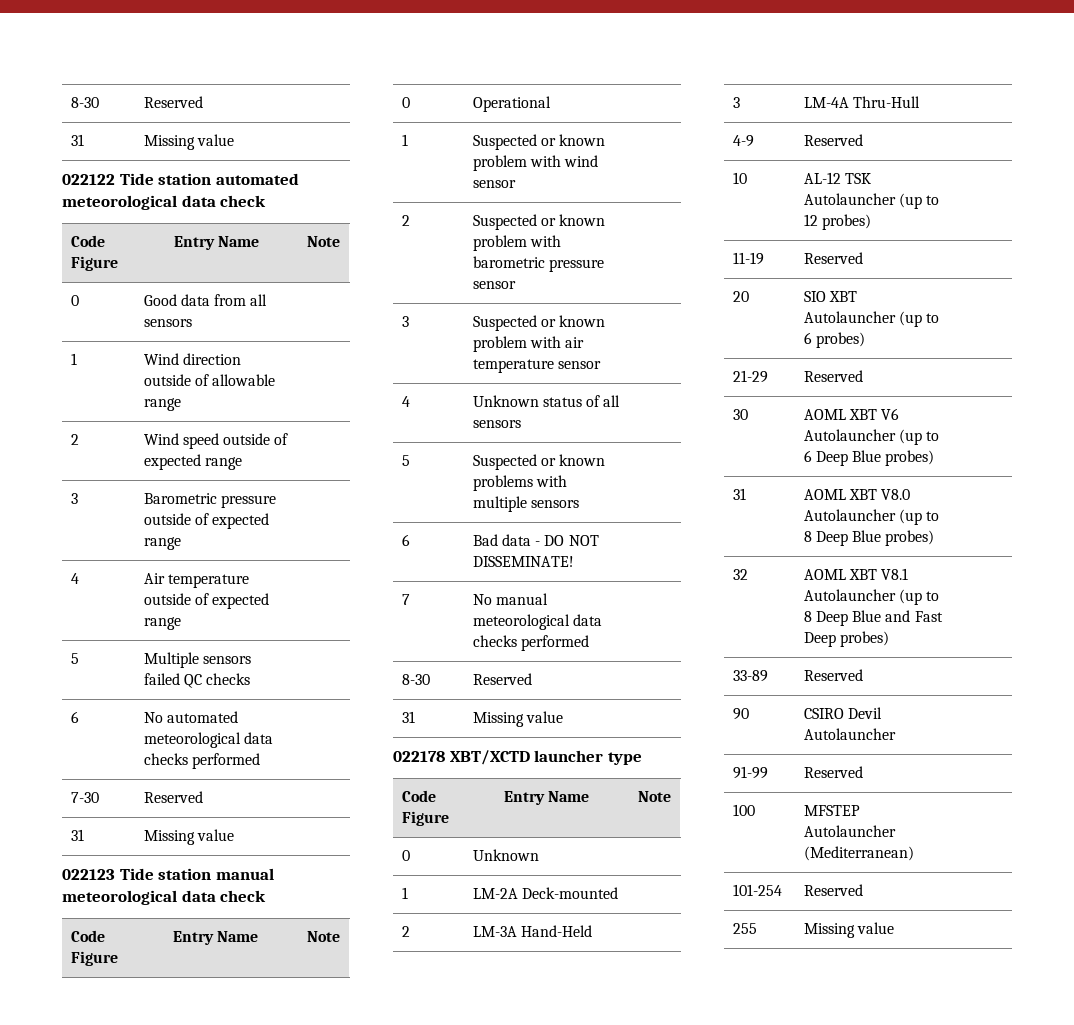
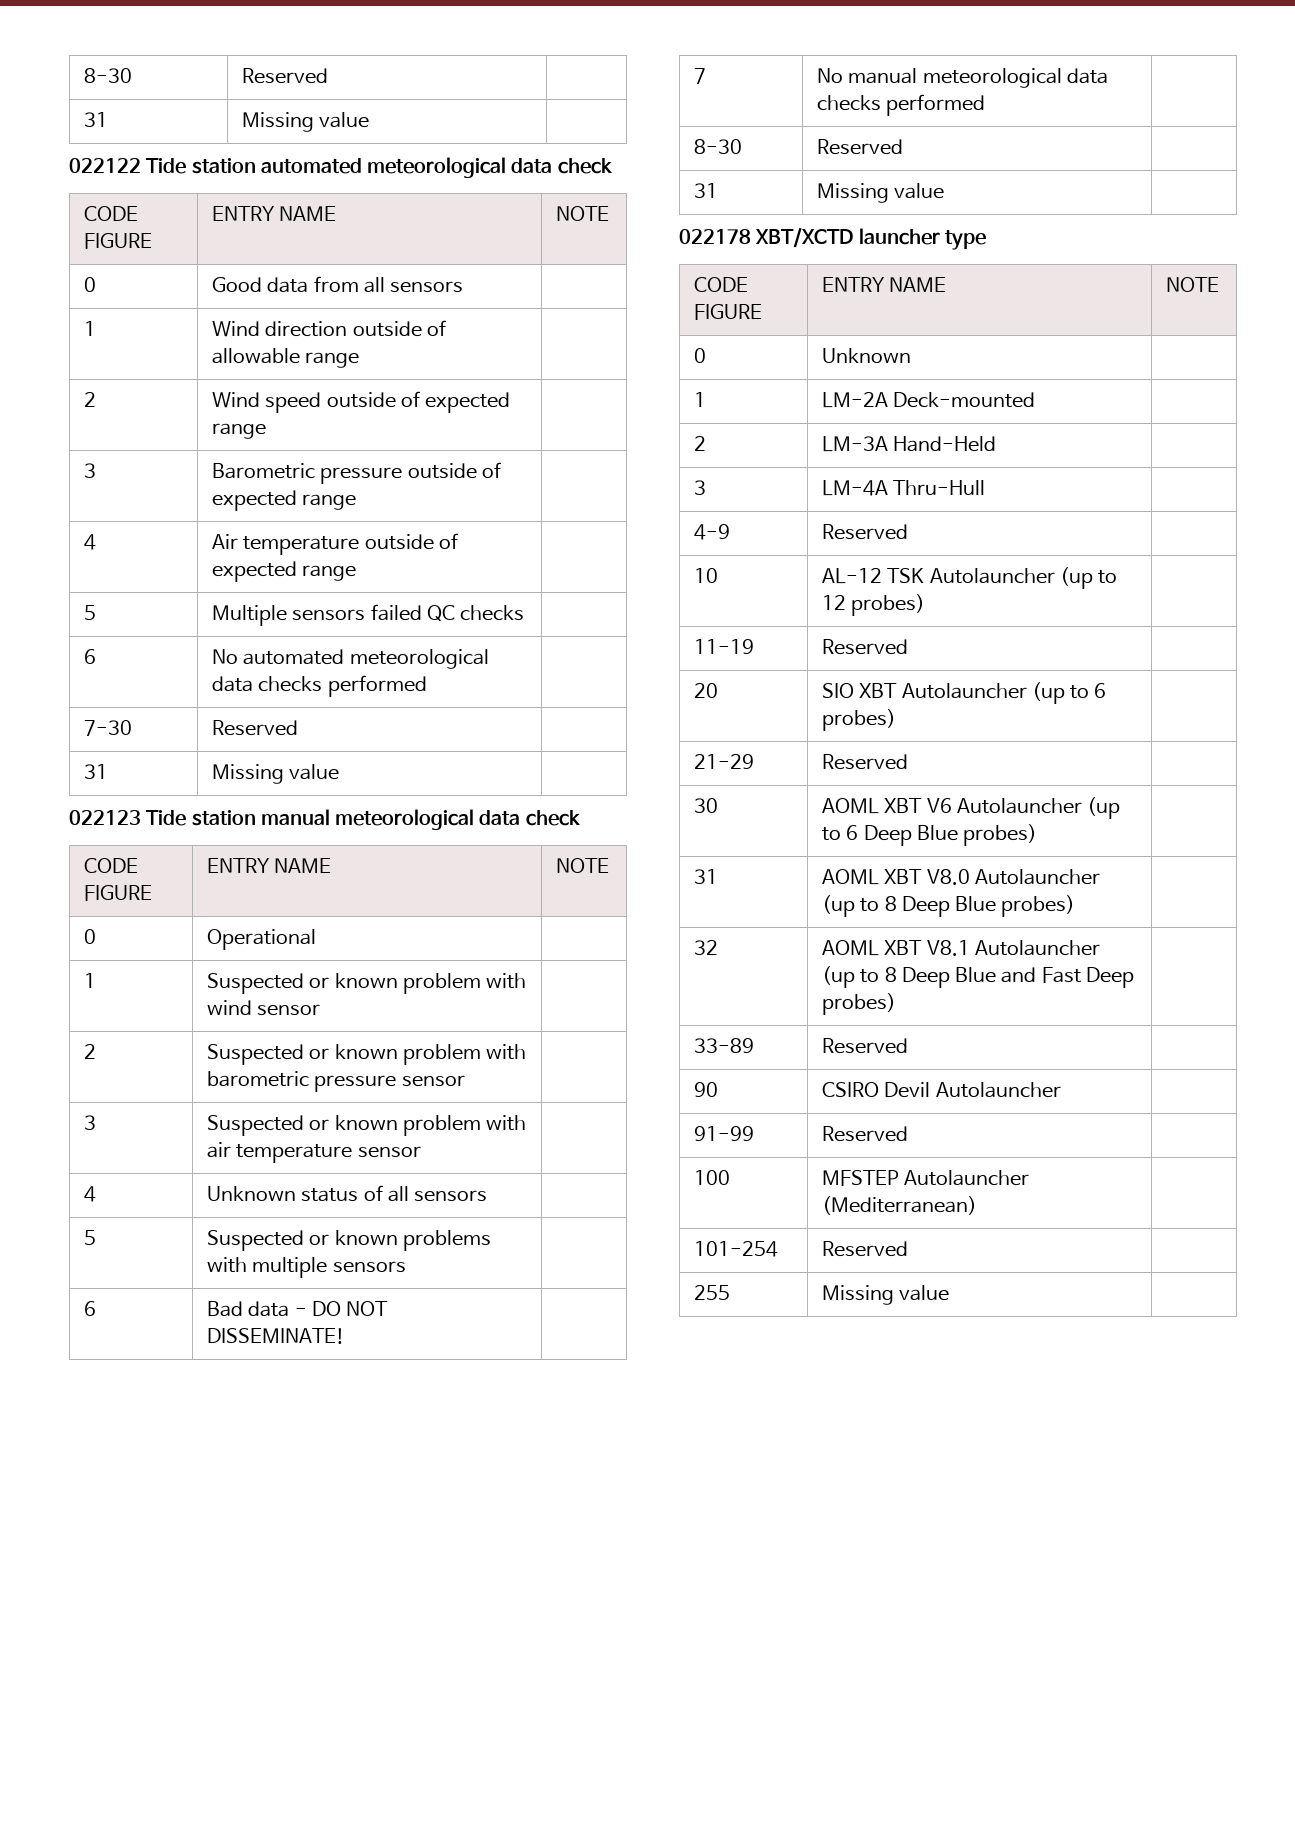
[70,235,105,247] [70,256,118,271] [173,236,260,250] [307,236,340,247] Code Figure | Entry Name | Note -> [84,206,139,221] [84,233,153,249] [212,206,337,221] [556,206,610,221] CODE FIGURE | ENTRY NAME | NOTE
[70,930,105,942] [70,951,118,966] [172,931,259,945] [307,931,340,942] Code Figure | Entry Name | Note -> [84,858,139,873] [84,885,153,901] [207,858,332,873] [556,858,610,873] CODE FIGURE | ENTRY NAME | NOTE
[401,790,436,802] [401,811,449,826] [503,791,590,805] [638,791,671,802] Code Figure | Entry Name | Note -> [694,277,749,292] [694,304,763,320] [822,277,947,292] [1166,277,1220,292] CODE FIGURE | ENTRY NAME | NOTE

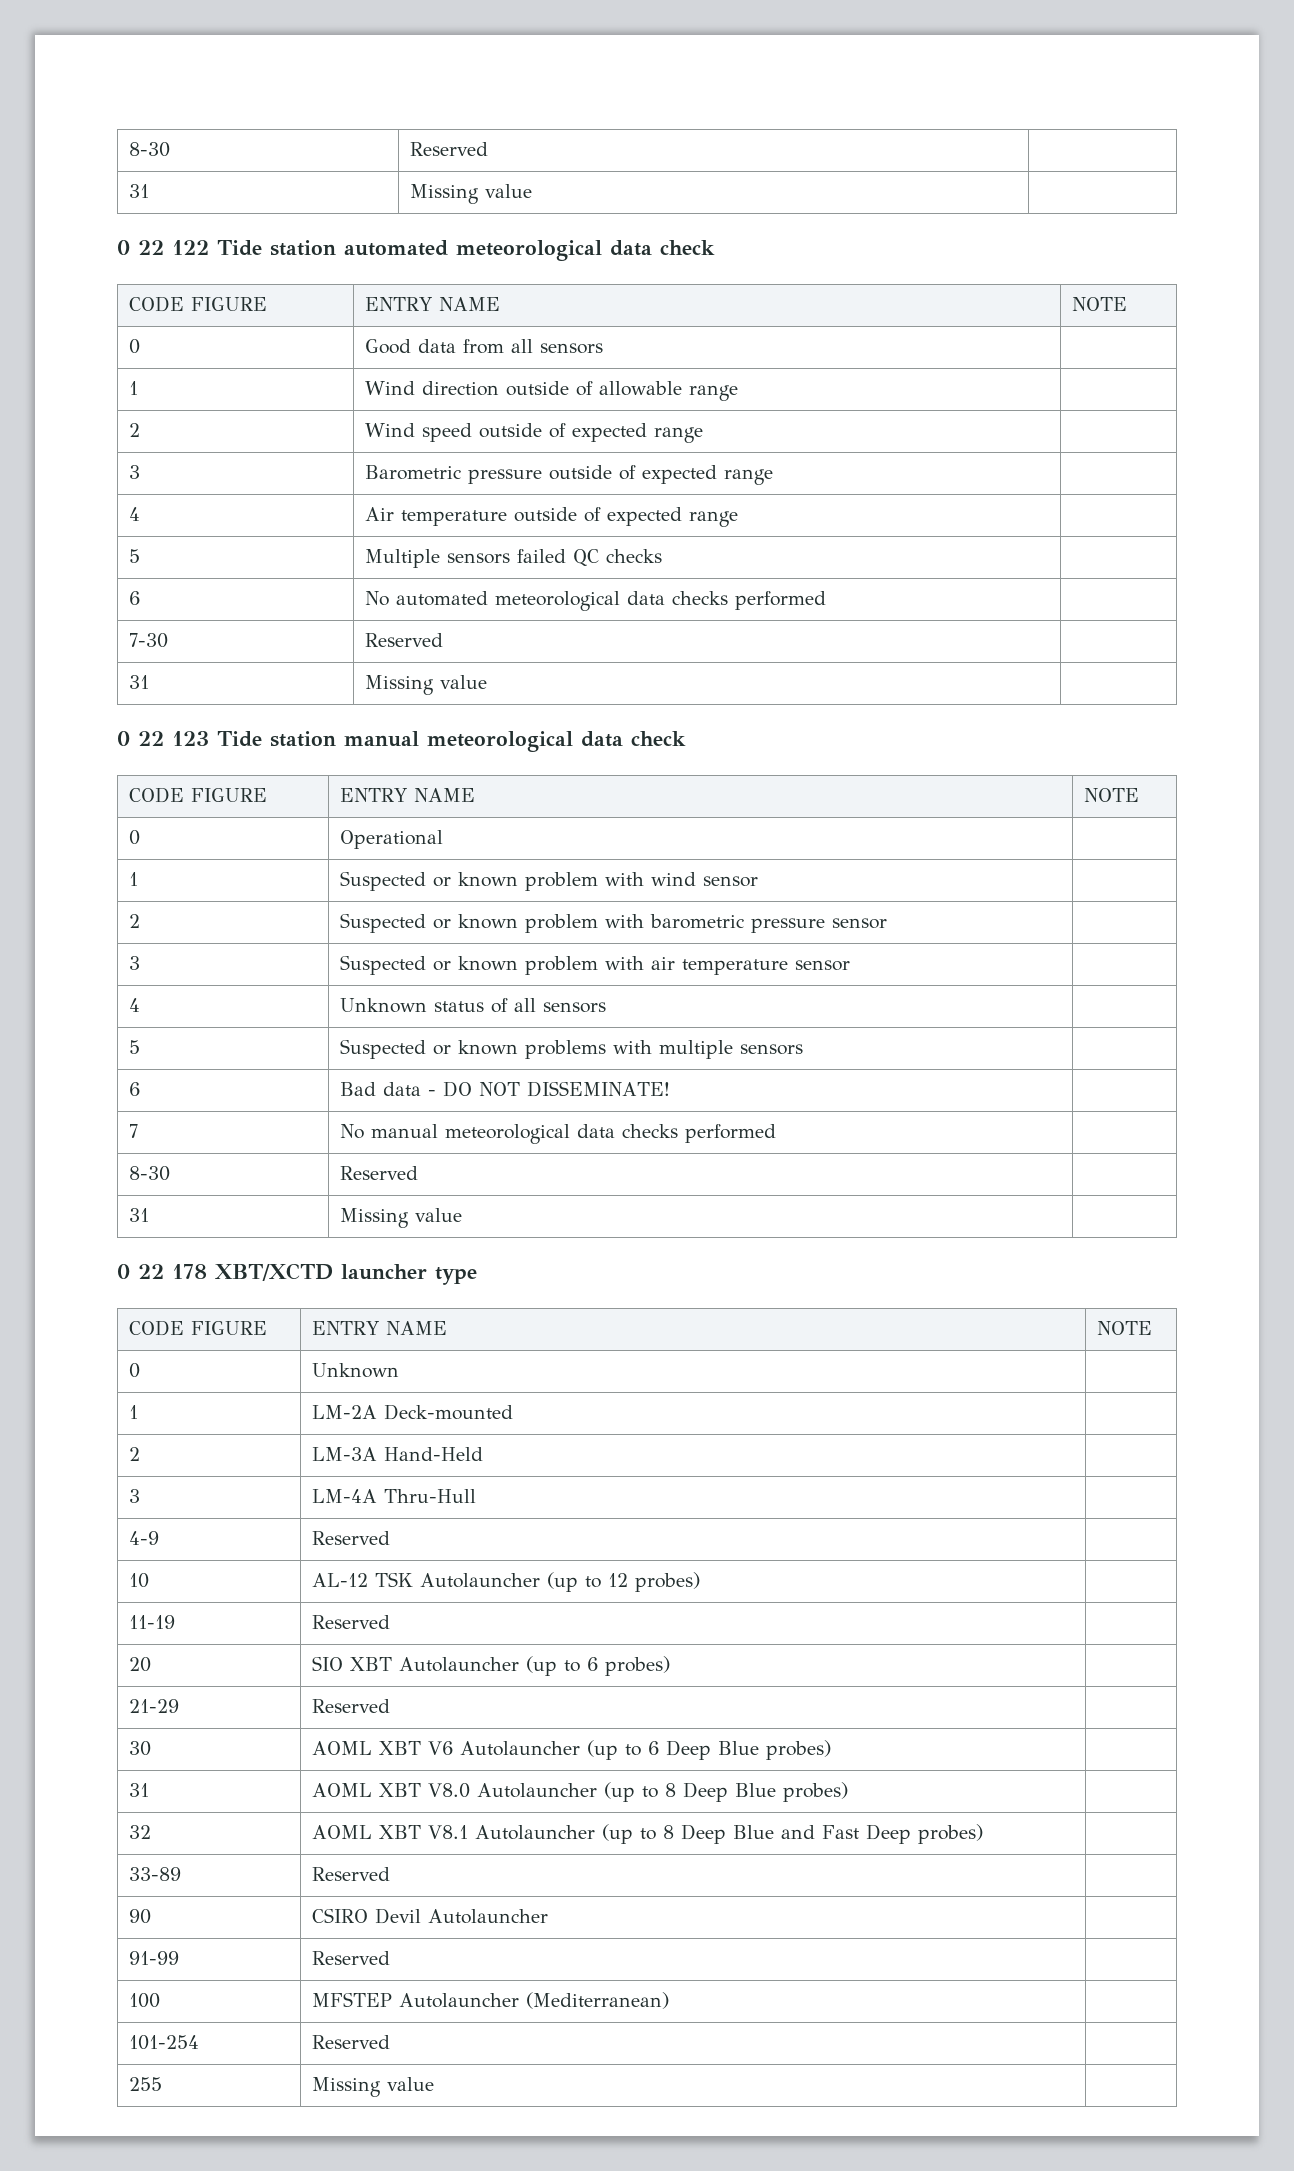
[84,68,133,83] [242,68,329,84] [84,112,109,127] [242,112,370,132] [69,158,141,173] 8-30 | Reserved | // 31 | Missing value | // 022122 -> [128,142,170,157] [409,142,488,156] [128,184,149,198] [409,184,532,204] [117,240,209,255] 8-30 | Reserved | // 31 | Missing value | // 0 22 122
[69,810,141,825] 022123 -> [117,731,209,746] 0 22 123
[679,229,751,244] 022178 -> [117,1264,207,1279] 0 22 178

